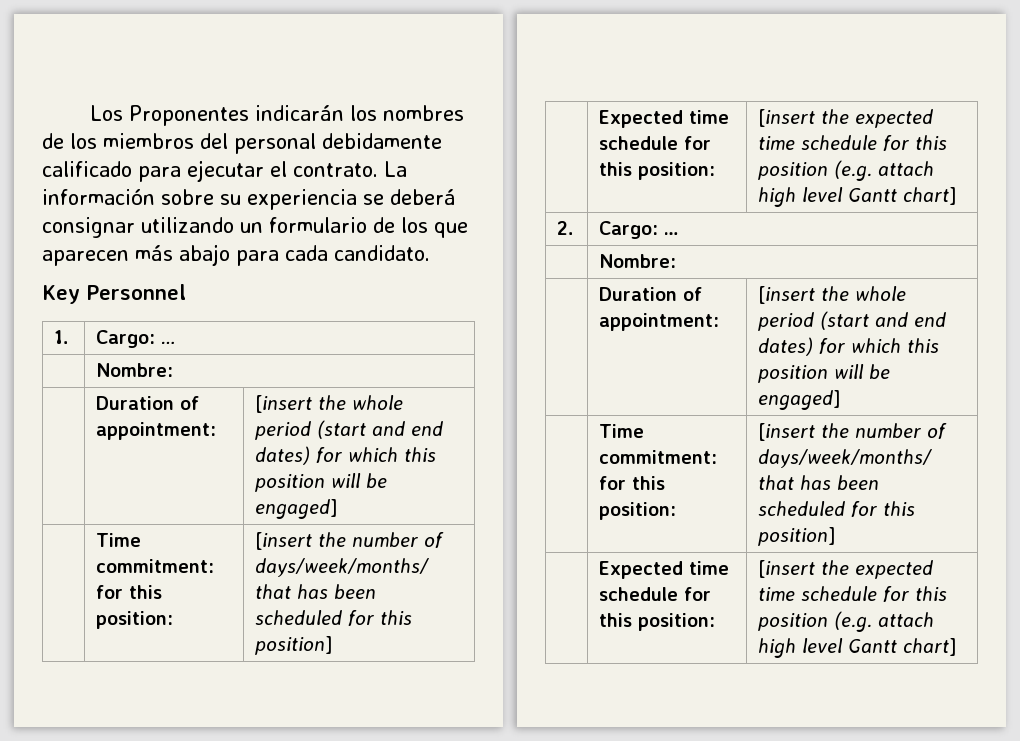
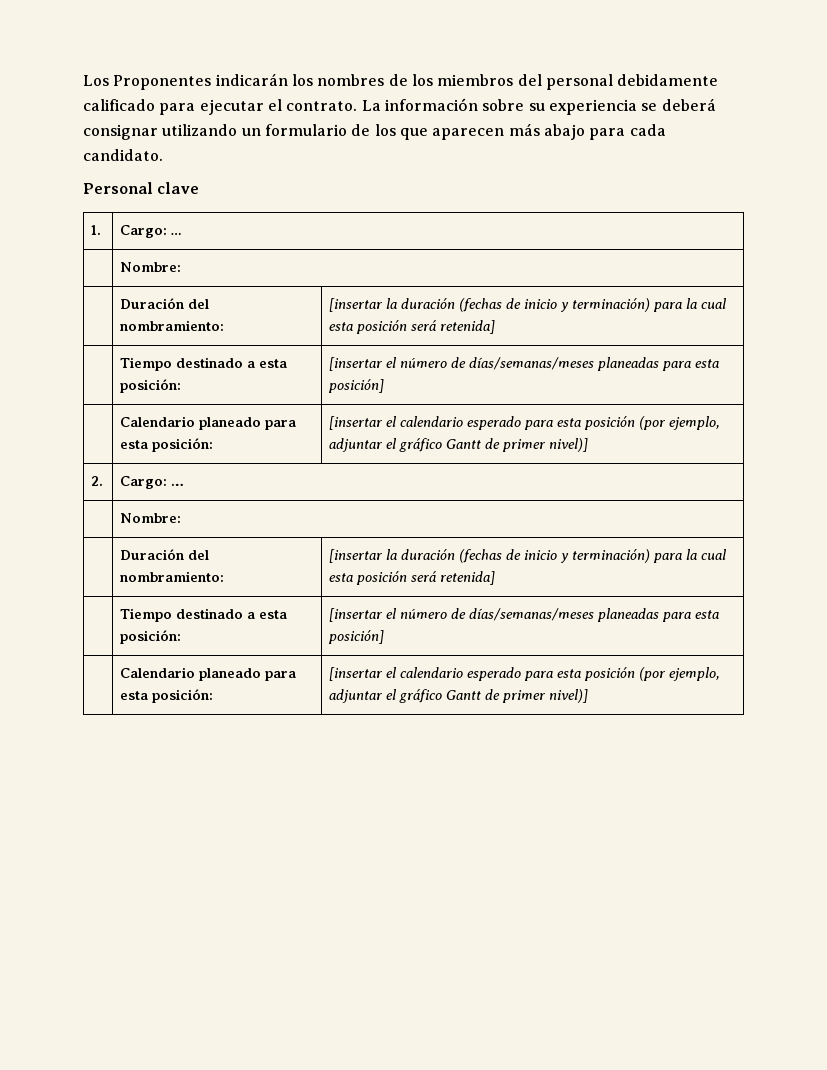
[42,284,186,304] Key Personnel -> [83,182,200,194] Personal clave
[96,396,200,410] [96,422,217,440] [255,395,404,413] [255,420,444,440] [255,446,437,465] [255,473,388,492] [255,499,339,519] [96,533,142,547] [96,559,215,573] [96,585,163,599] [96,611,174,629] [255,532,445,550] [255,558,430,577] [255,584,377,599] [255,610,413,626] [255,636,334,655] [599,110,730,128] [599,136,712,150] [599,162,716,180] [758,109,934,128] [758,135,948,151] [758,160,935,181] [758,187,958,207] [557,221,575,235] [599,221,680,239] [599,254,677,268] [599,287,703,301] [599,313,720,331] [758,286,907,304] [758,311,947,331] [758,337,940,356] [758,364,891,383] [758,390,842,410] [599,424,645,438] [599,450,718,464] [599,476,666,490] [599,502,677,520] [758,423,948,441] [758,449,933,468] [758,475,880,490] [758,501,916,517] [758,527,837,546] [599,561,730,579] [599,587,712,601] [599,613,716,631] [758,560,934,579] [758,586,948,602] [758,611,935,632] [758,638,958,658] Duration of appointment: | [insert the whole period (start and end dates) for which this position will be engaged] // | Time commitment: for this position: | [insert the number of days/week/months/ that has been scheduled for this position] // | Expected time schedule for this position: | [insert the expected time schedule for this position (e.g. attach high level Gantt chart] // 2. | Cargo: … // | Nombre: // | Duration of appointment: | [insert the whole period (start and end dates) for which this position will be engaged] // | Time commitment: for this position: | [insert the number of days/week/months/ that has been scheduled for this position] // | Expected time schedule for this position: | [insert the expected time schedule for this position (e.g. attach high level Gantt chart] -> [120,298,210,309] [120,320,225,331] [329,298,728,312] [329,320,496,334] [120,357,288,371] [120,379,182,393] [329,357,720,371] [328,379,385,393] [120,416,297,430] [120,438,214,452] [329,416,721,430] [329,438,589,452] [91,476,104,486] [120,476,185,489] [120,513,182,523] [120,549,210,560] [120,571,225,582] [329,549,728,563] [329,571,496,585] [120,608,288,622] [120,630,182,644] [329,608,720,622] [328,630,385,644] [120,667,297,681] [120,689,214,703] [329,667,721,681] [329,689,589,703] Duración del nombramiento: | [insertar la duración (fechas de inicio y terminación) para la cual esta posición será retenida] // | Tiempo destinado a esta posición: | [insertar el número de días/semanas/meses planeadas para esta posición] // | Calendario planeado para esta posición: | [insertar el calendario esperado para esta posición (por ejemplo, adjuntar el gráfico Gantt de primer nivel)] // 2. | Cargo: … // | Nombre: // | Duración del nombramiento: | [insertar la duración (fechas de inicio y terminación) para la cual esta posición será retenida] // | Tiempo destinado a esta posición: | [insertar el número de días/semanas/meses planeadas para esta posición] // | Calendario planeado para esta posición: | [insertar el calendario esperado para esta posición (por ejemplo, adjuntar el gráfico Gantt de primer nivel)]

